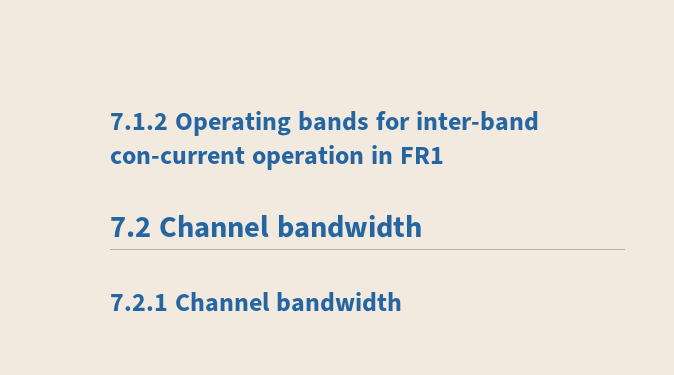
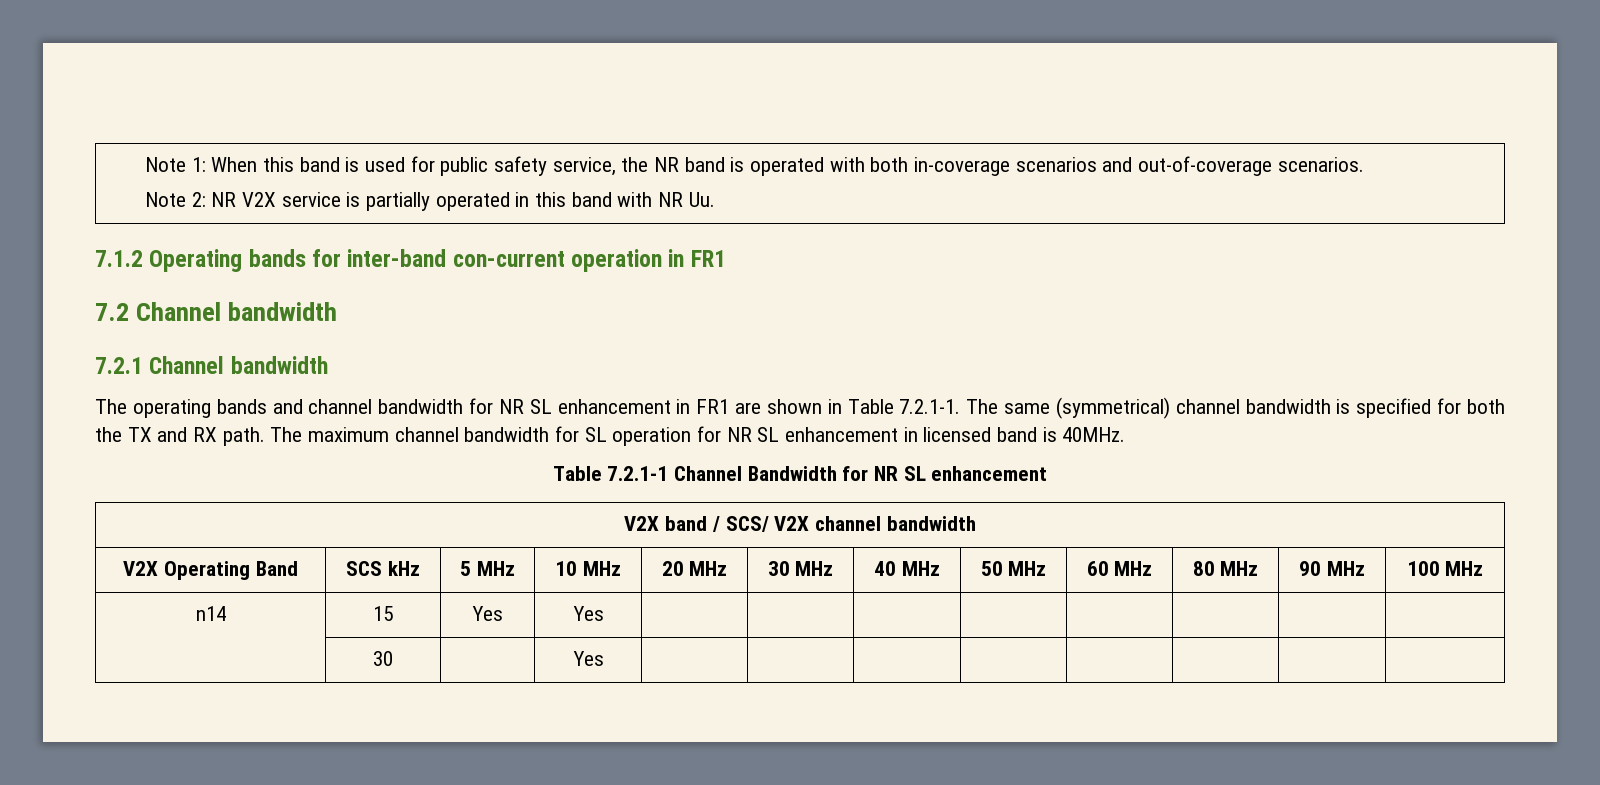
(110, 121) none -> [145,156,1364,176] [145,192,715,211] Note 1: When this band is used for public safety service, the NR band is operated with both in-coverage scenarios and out-of-coverage scenarios. // Note 2: NR V2X service is partially operated in this band with NR Uu. //
(403, 302) none -> [95,397,1505,419] [95,426,1126,446] [552,466,1048,481] [624,516,976,532] [123,561,298,580] [346,561,420,576] [460,561,515,576] [555,561,621,576] [661,561,728,576] [767,561,834,576] [874,561,940,576] [980,561,1047,576] [1086,561,1153,576] [1192,561,1259,576] [1299,561,1365,576] [1406,561,1484,576] [195,606,226,621] [373,606,393,621] [472,606,503,621] [572,606,604,621] [373,651,393,666] [572,651,604,666] // The operating bands and channel bandwidth for NR SL enhancement in FR1 are shown in Table 7.2.1-1. The same (symmetrical) channel bandwidth is specified for both the TX and RX path. The maximum channel bandwidth for SL operation for NR SL enhancement in licensed band is 40MHz. // Table 7.2.1-1 Channel Bandwidth for NR SL enhancement // V2X band / SCS/ V2X channel bandwidth // V2X Operating Band | SCS kHz | 5 MHz | 10 MHz | 20 MHz | 30 MHz | 40 MHz | 50 MHz | 60 MHz | 80 MHz | 90 MHz | 100 MHz // n14 | 15 | Yes | Yes | | | | | | | | // | 30 | | Yes | | | | | | | |

